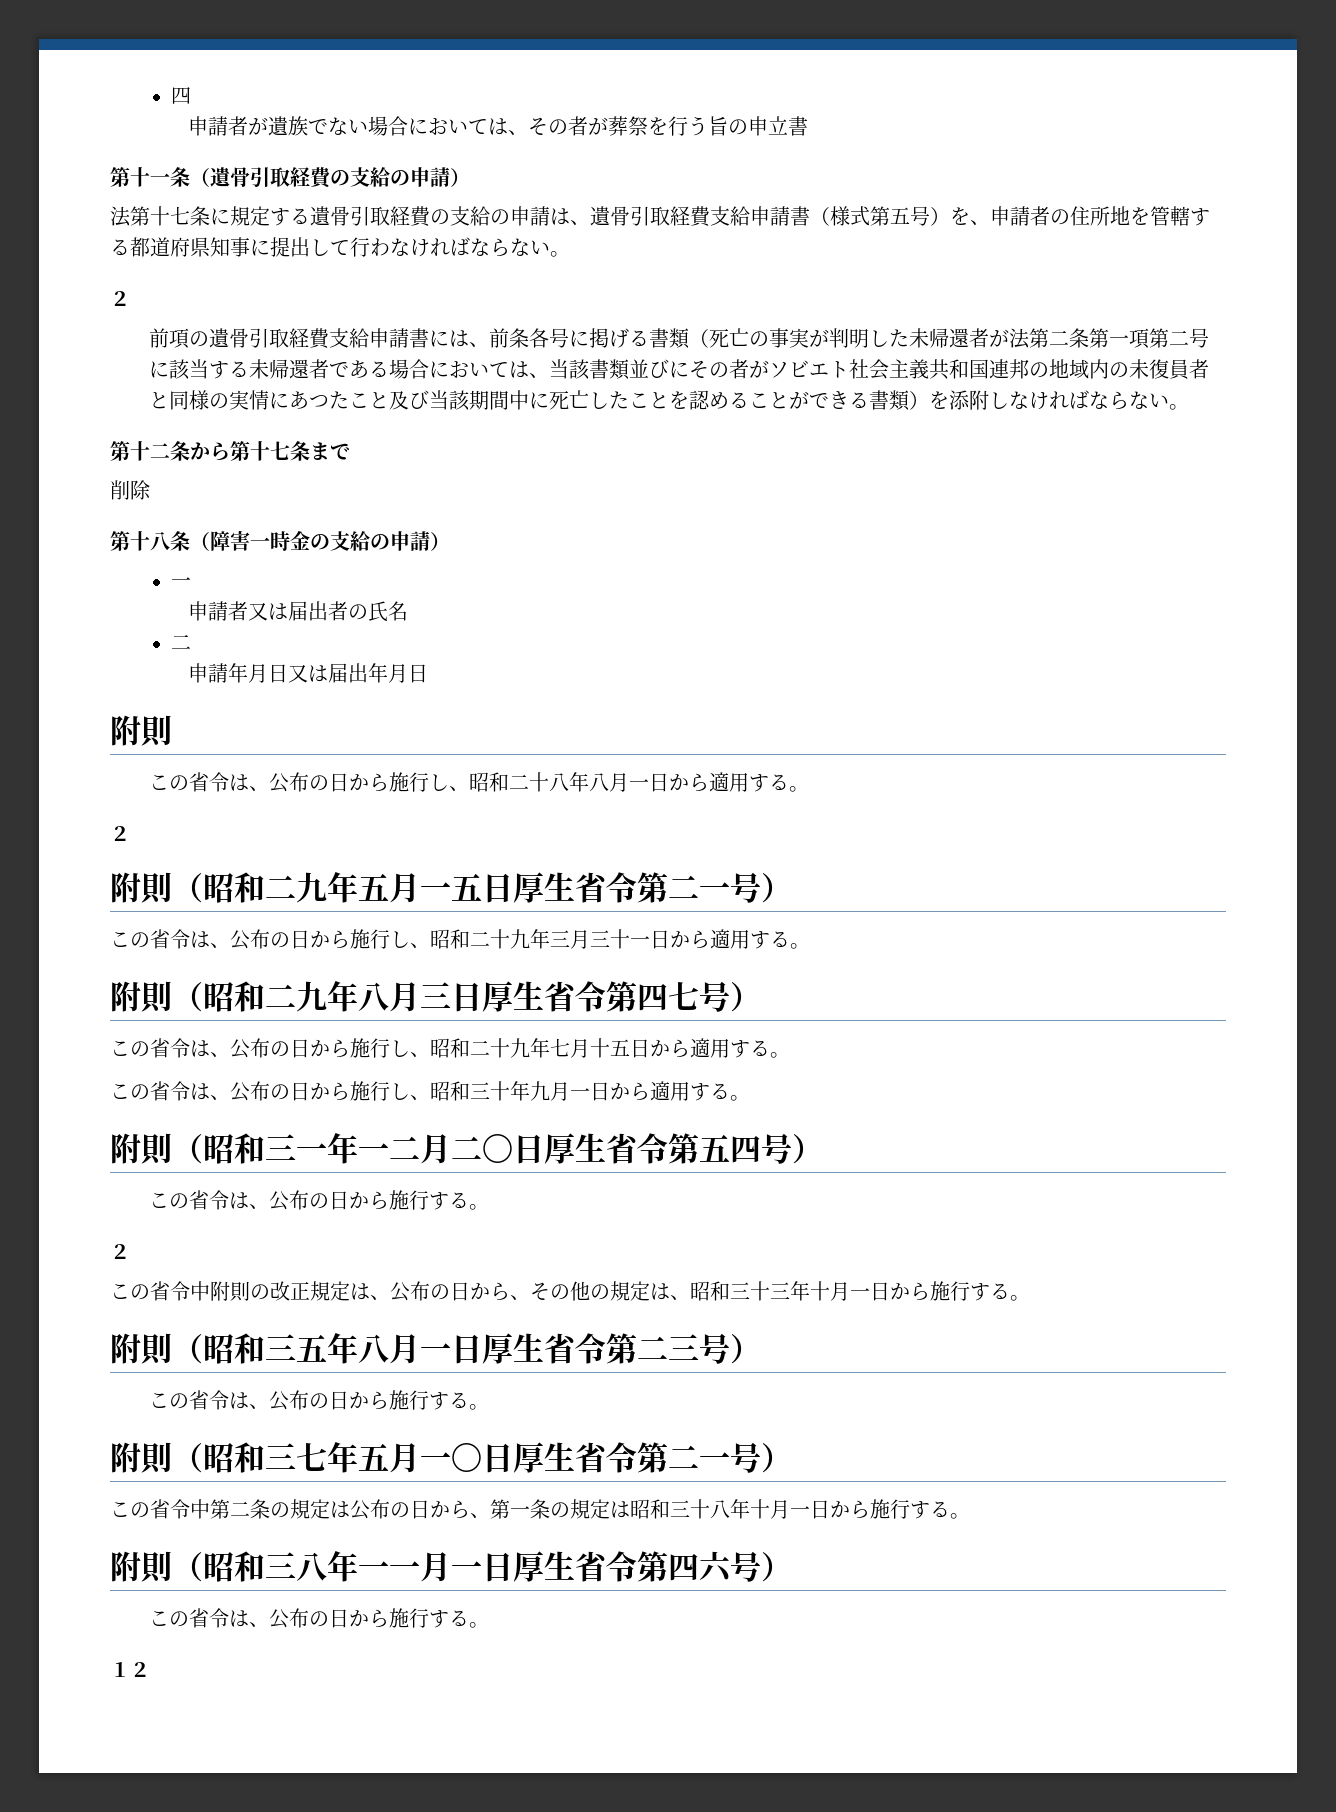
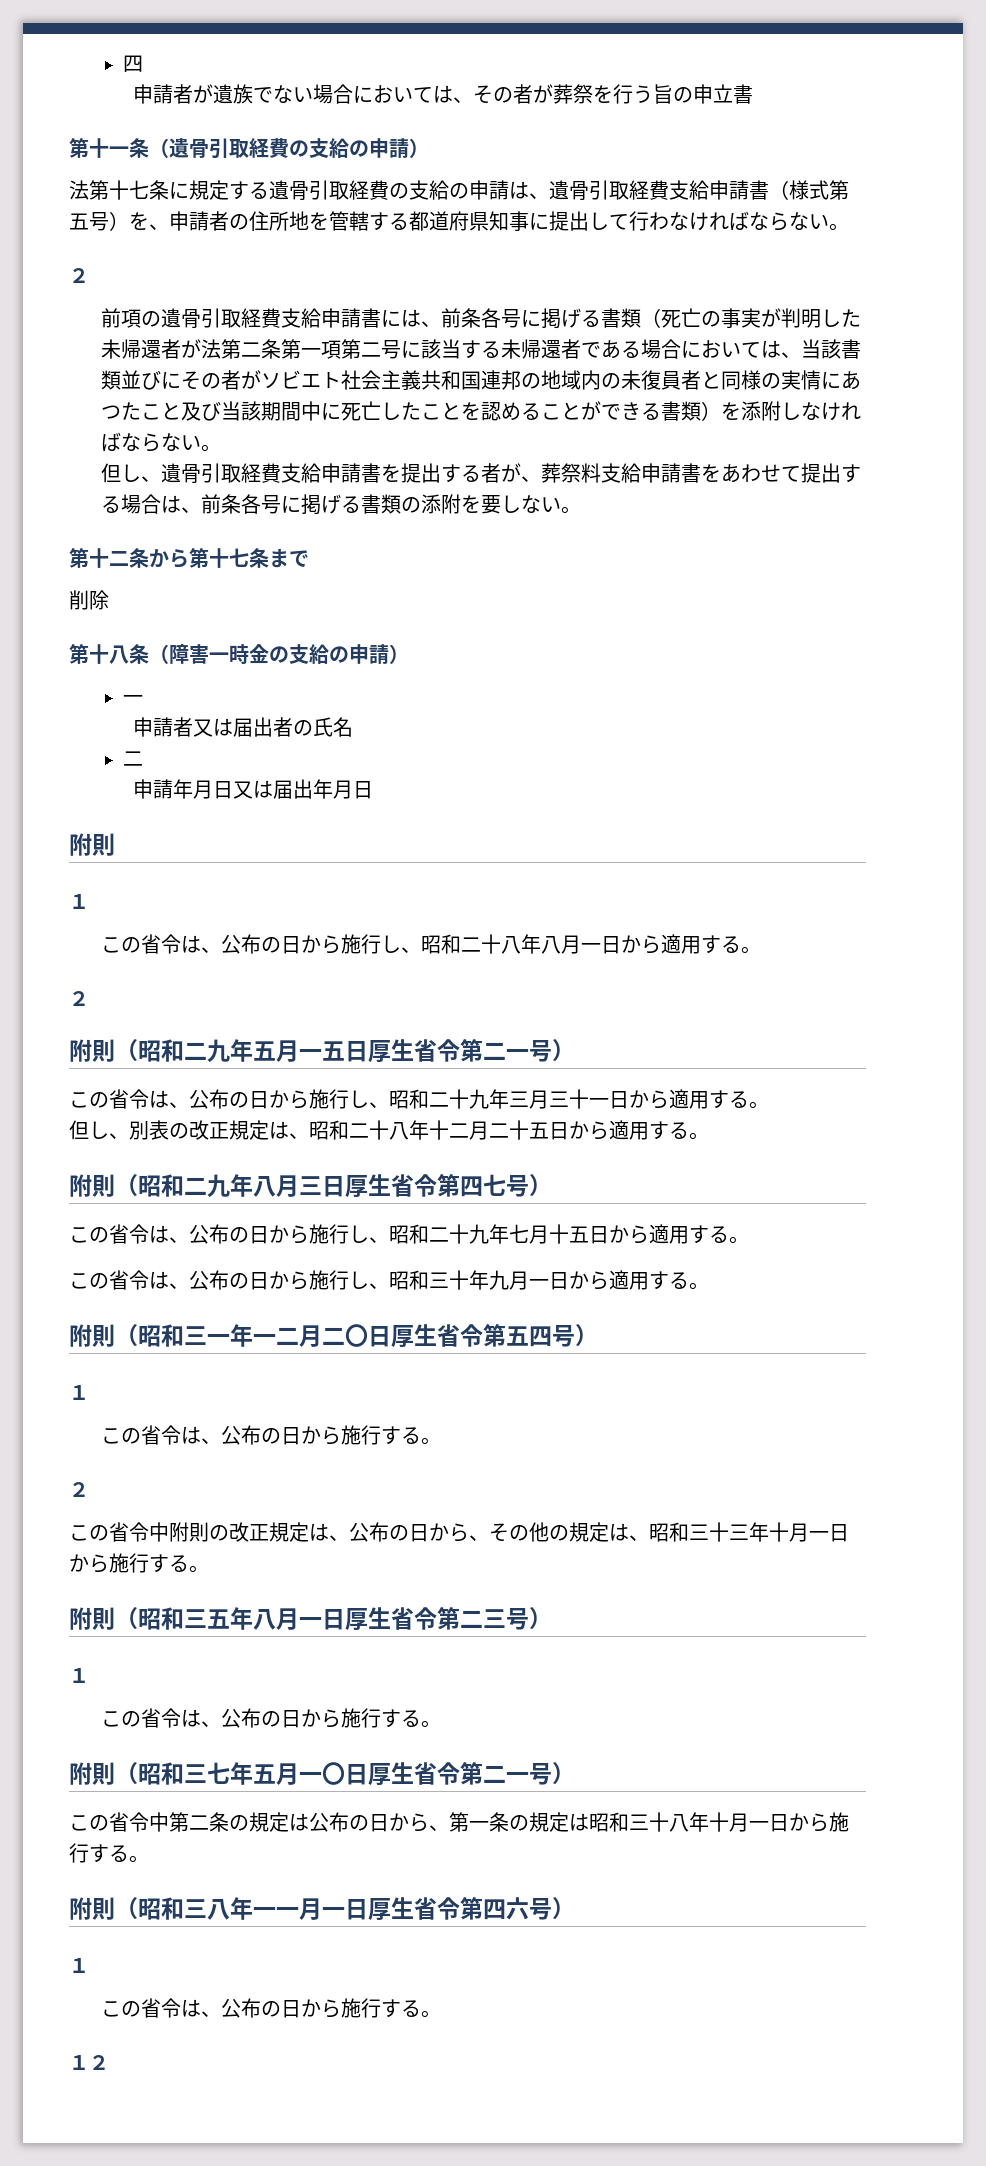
(1189, 407) none -> [101,463,862,483] [101,494,582,515] // 但し、遺骨引取経費支給申請書を提出する者が、葬祭料支給申請書をあわせて提出する場合は、前条各号に掲げる書類の添附を要しない。
(172, 731) none -> [69,894,89,909] // １
(810, 946) none -> [69,1120,709,1140] // 但し、別表の改正規定は、昭和二十八年十二月二十五日から適用する。
(823, 1149) none -> [69,1385,89,1400] // １
(761, 1349) none -> [69,1668,89,1683] // １
(792, 1567) none -> [69,1958,89,1973] // １

